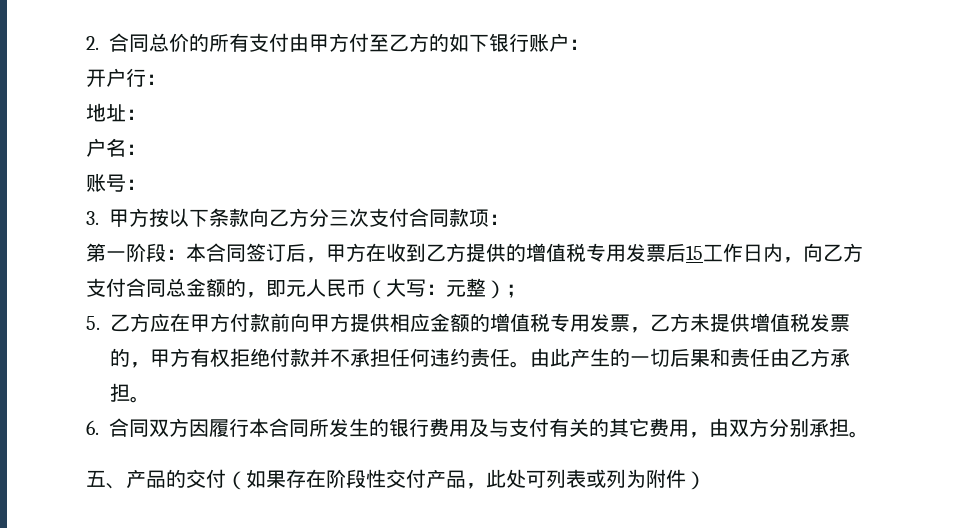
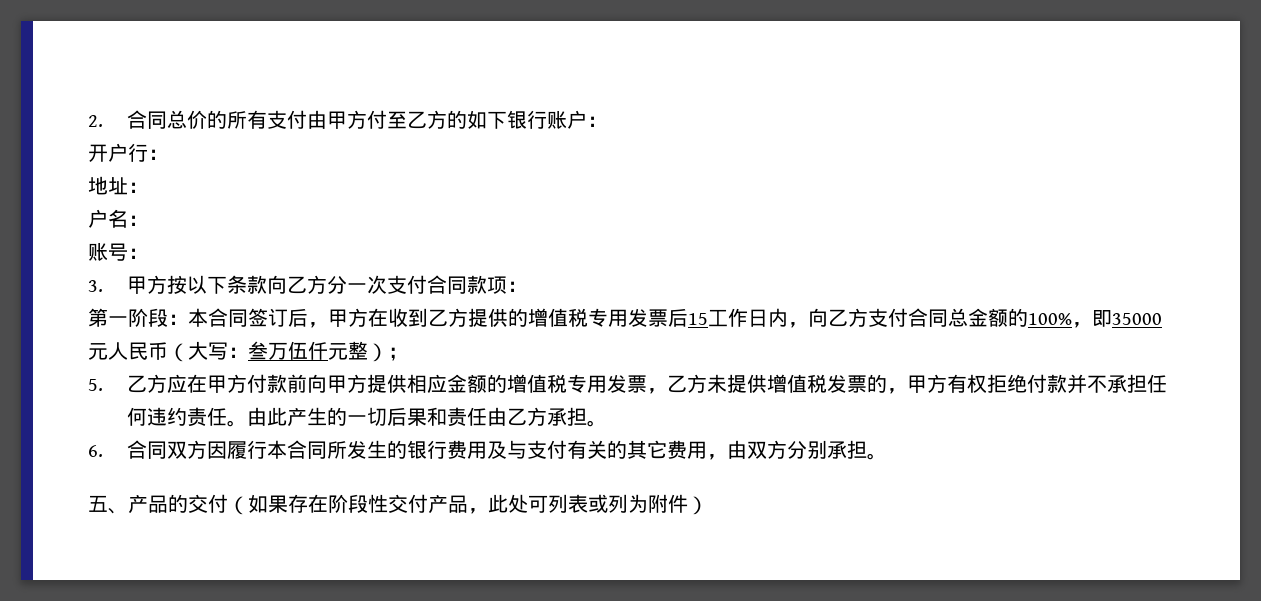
[329,210,350,226] 三 -> [346,283,367,292] 一
[246,280,286,298] ，即 -> [1028,310,1162,328] 100%，即35000
(446, 289) none -> [248,341,328,360] 叁万伍仟

